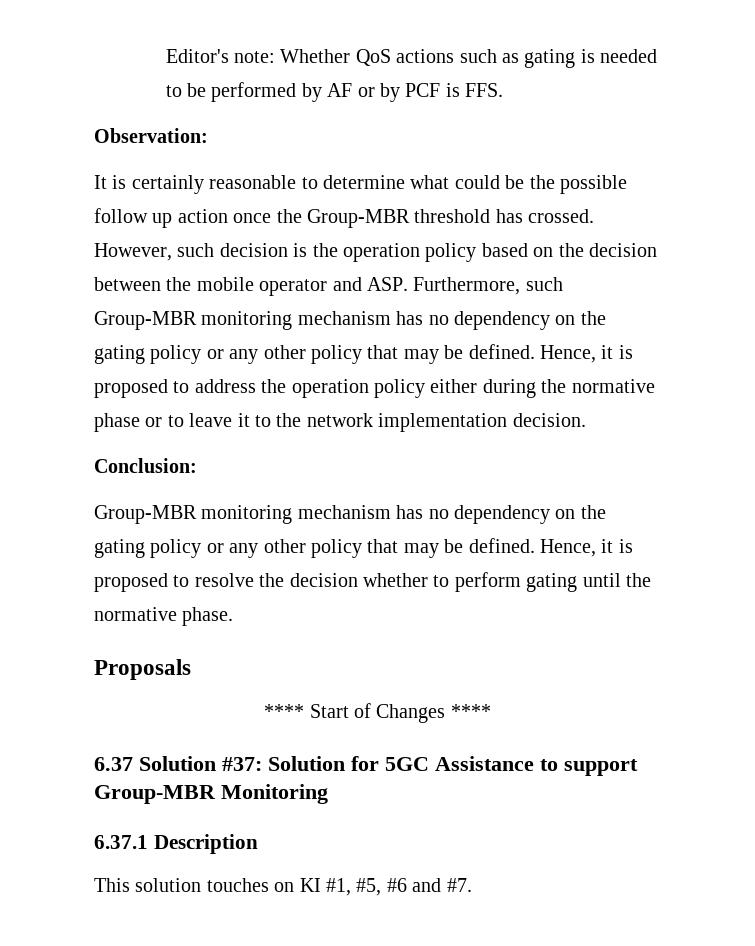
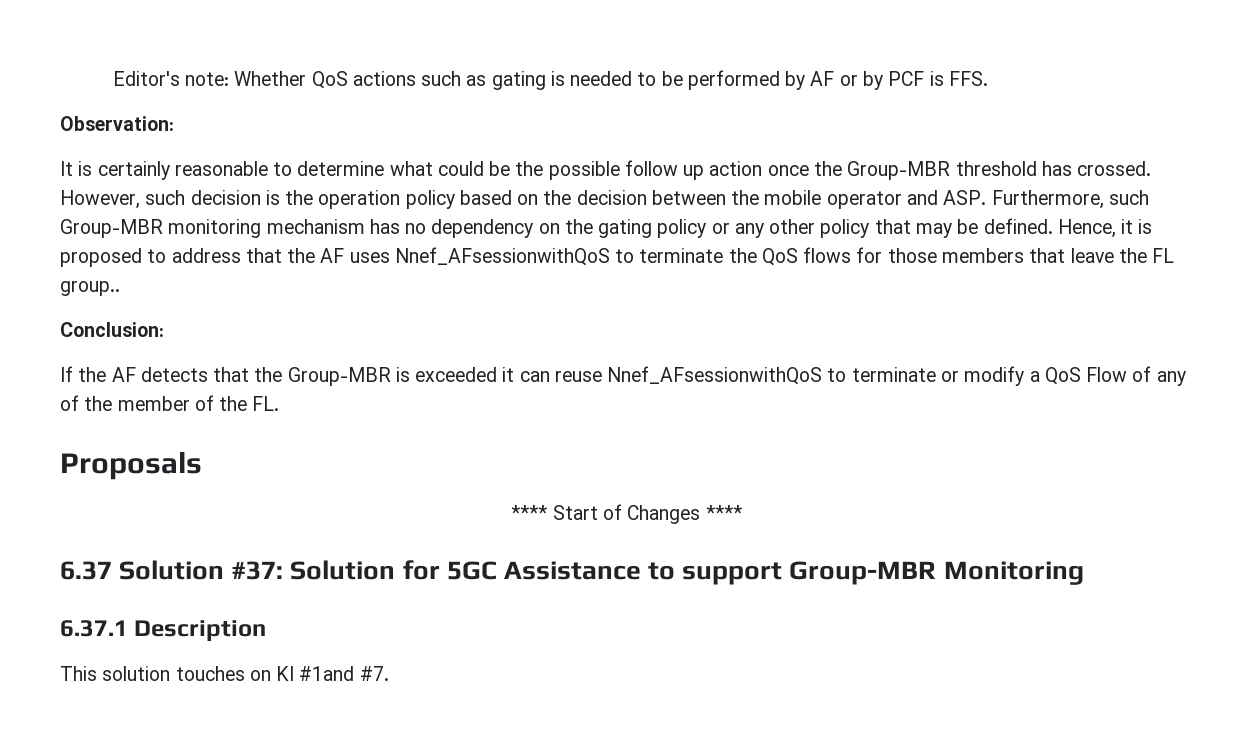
[261,379,655,398] [94,413,586,432] [94,458,197,473] [94,505,606,524] [94,538,633,558] [94,572,651,592] [94,607,234,626] the operation policy either during the normative phase or to leave it to the network implementation decision. // Conclusion: // Group-MBR monitoring mechanism has no dependency on the gating policy or any other policy that may be defined. Hence, it is proposed to resolve the decision whether to perform gating until the normative phase. -> [245,247,1175,266] [60,281,120,296] [60,322,164,337] [60,366,1186,386] [60,395,280,411] that the AF uses Nnef_AFsessionwithQoS to terminate the QoS flows for those members that leave the FL group.. // Conclusion: // If the AF detects that the Group-MBR is exceeded it can reuse Nnef_AFsessionwithQoS to terminate or modify a QoS Flow of any of the member of the FL.
[326,878,442,896] #1, #5, #6 and -> [299,666,355,681] #1and

